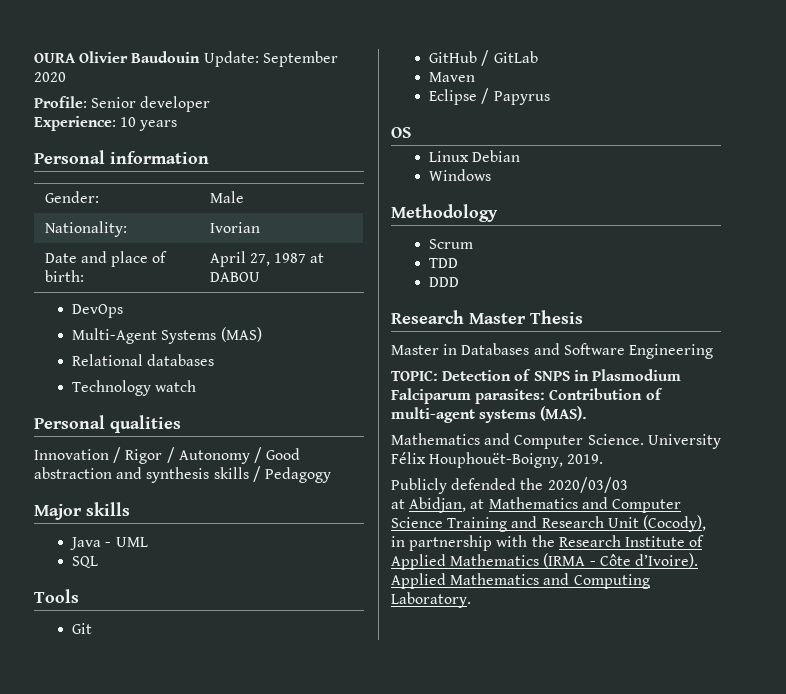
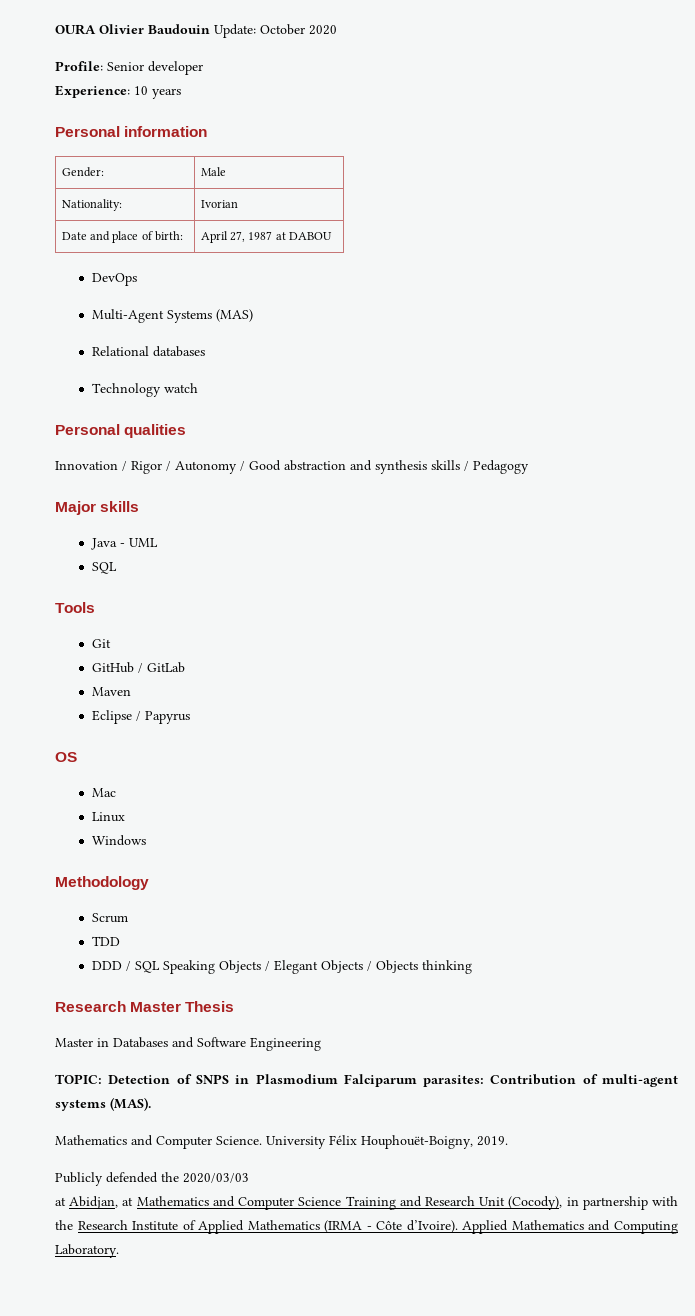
[262,51,338,67] September -> [260,24,305,35] October
(411, 132) none -> [91,788,116,797] // Mac
[472,150,521,162] Debian -> (125, 817) none
(460, 282) none -> [125,960,472,974] / SQL Speaking Objects / Elegant Objects / Objects thinking

